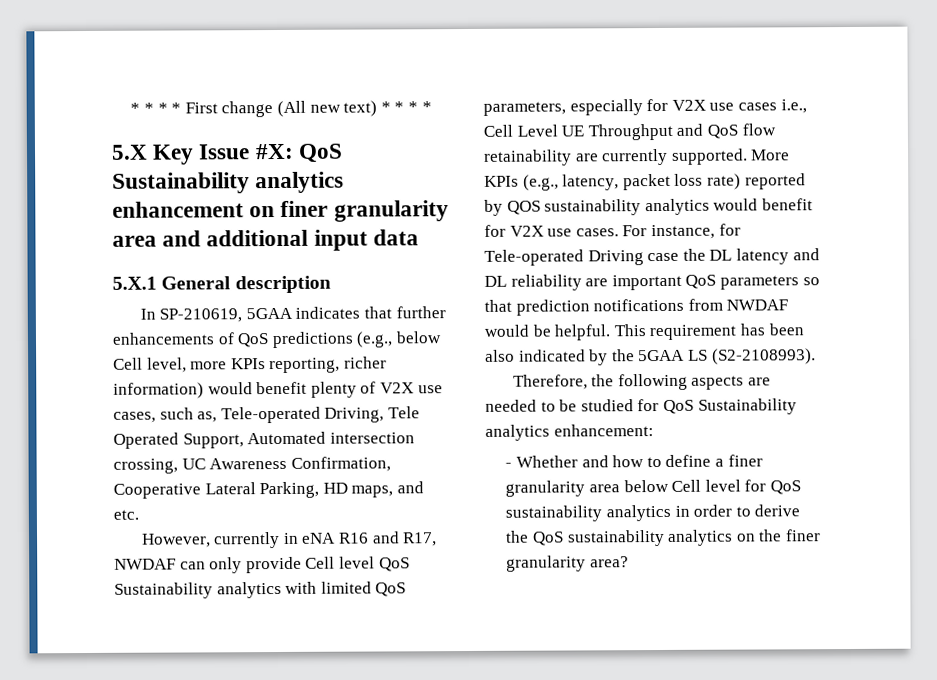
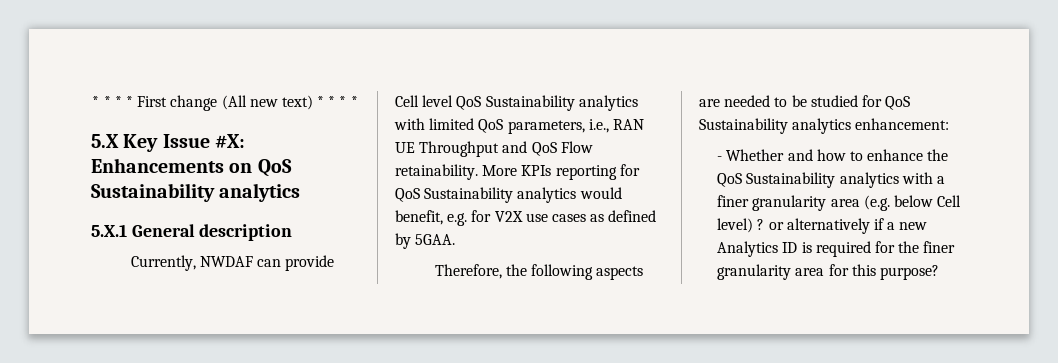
[297,143,343,163] [112,171,345,194] [112,200,449,222] [112,229,419,251] [112,275,331,294] [139,306,446,323] [112,331,442,349] [113,356,387,374] [113,381,443,399] [113,406,420,424] [113,431,415,449] [113,456,391,474] [113,481,424,499] [113,509,139,520] [141,531,438,549] QoS Sustainability analytics enhancement on finer granularity area and additional input data // 5.X.1 General description // In SP-210619, 5GAA indicates that further enhancements of QoS predictions (e.g., below Cell level, more KPIs reporting, richer information) would benefit plenty of V2X use cases, such as, Tele-operated Driving, Tele Operated Support, Automated intersection crossing, UC Awareness Confirmation, Cooperative Lateral Parking, HD maps, and etc. // However, currently in eNA R16 and R17, -> [91,158,292,177] [91,183,301,202] [91,224,293,241] [130,255,196,271] Enhancements on QoS Sustainability analytics // 5.X.1 General description // Currently,
[209,557,243,574] only -> (281, 263) none
[569,98,807,116] [483,123,776,141] [484,148,791,166] [484,173,806,191] [484,198,813,216] [484,223,741,240] [484,248,820,266] [484,274,820,291] [484,298,789,316] [484,323,804,341] [485,348,816,366] especially for V2X use cases i.e., Cell Level UE Throughput and QoS flow retainability are currently supported. More KPIs (e.g., latency, packet loss rate) reported by QOS sustainability analytics would benefit for V2X use cases. For instance, for Tele-operated Driving case the DL latency and DL reliability are important QoS parameters so that prediction notifications from NWDAF would be helpful. This requirement has been also indicated by the 5GAA LS (S2-2108993). -> [588,119,644,133] [395,141,593,157] [395,164,640,180] [395,187,622,203] [395,210,657,226] [395,233,456,249] i.e., RAN UE Throughput and QoS Flow retainability. More KPIs reporting for QoS Sustainability analytics would benefit, e.g. for V2X use cases as defined by 5GAA.
[665,454,712,467] define -> [867,149,949,161] [717,172,933,188] enhance the QoS Sustainability analytics with
[623,479,801,495] [505,504,801,522] [505,529,821,547] [506,555,630,572] below Cell level for QoS sustainability analytics in order to derive the QoS sustainability analytics on the finer granularity area? -> [863,195,962,211] [717,218,928,234] [717,241,956,257] [717,264,939,280] (e.g. below Cell level) ? or alternatively if a new Analytics ID is required for the finer granularity area for this purpose?

